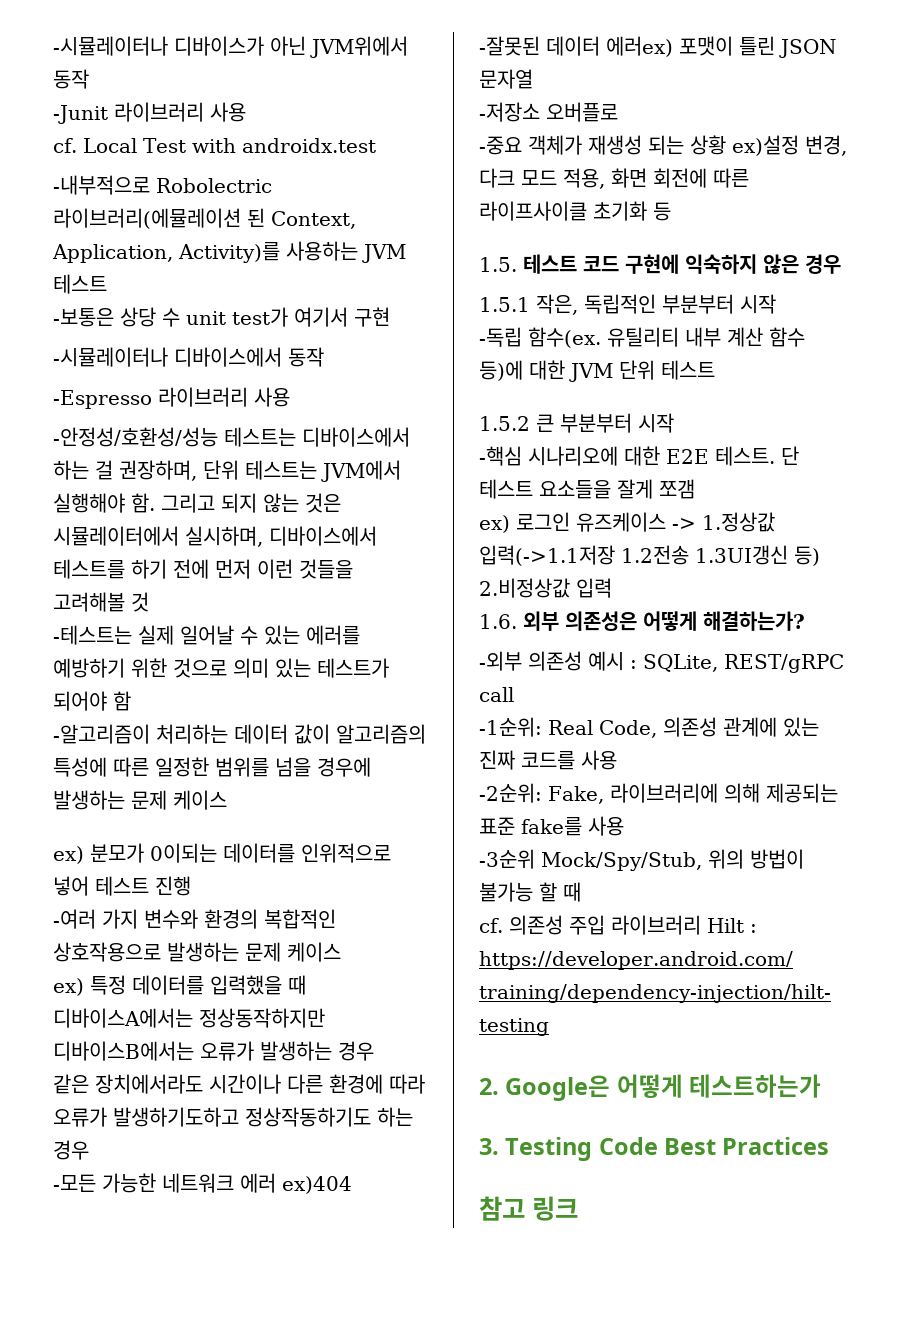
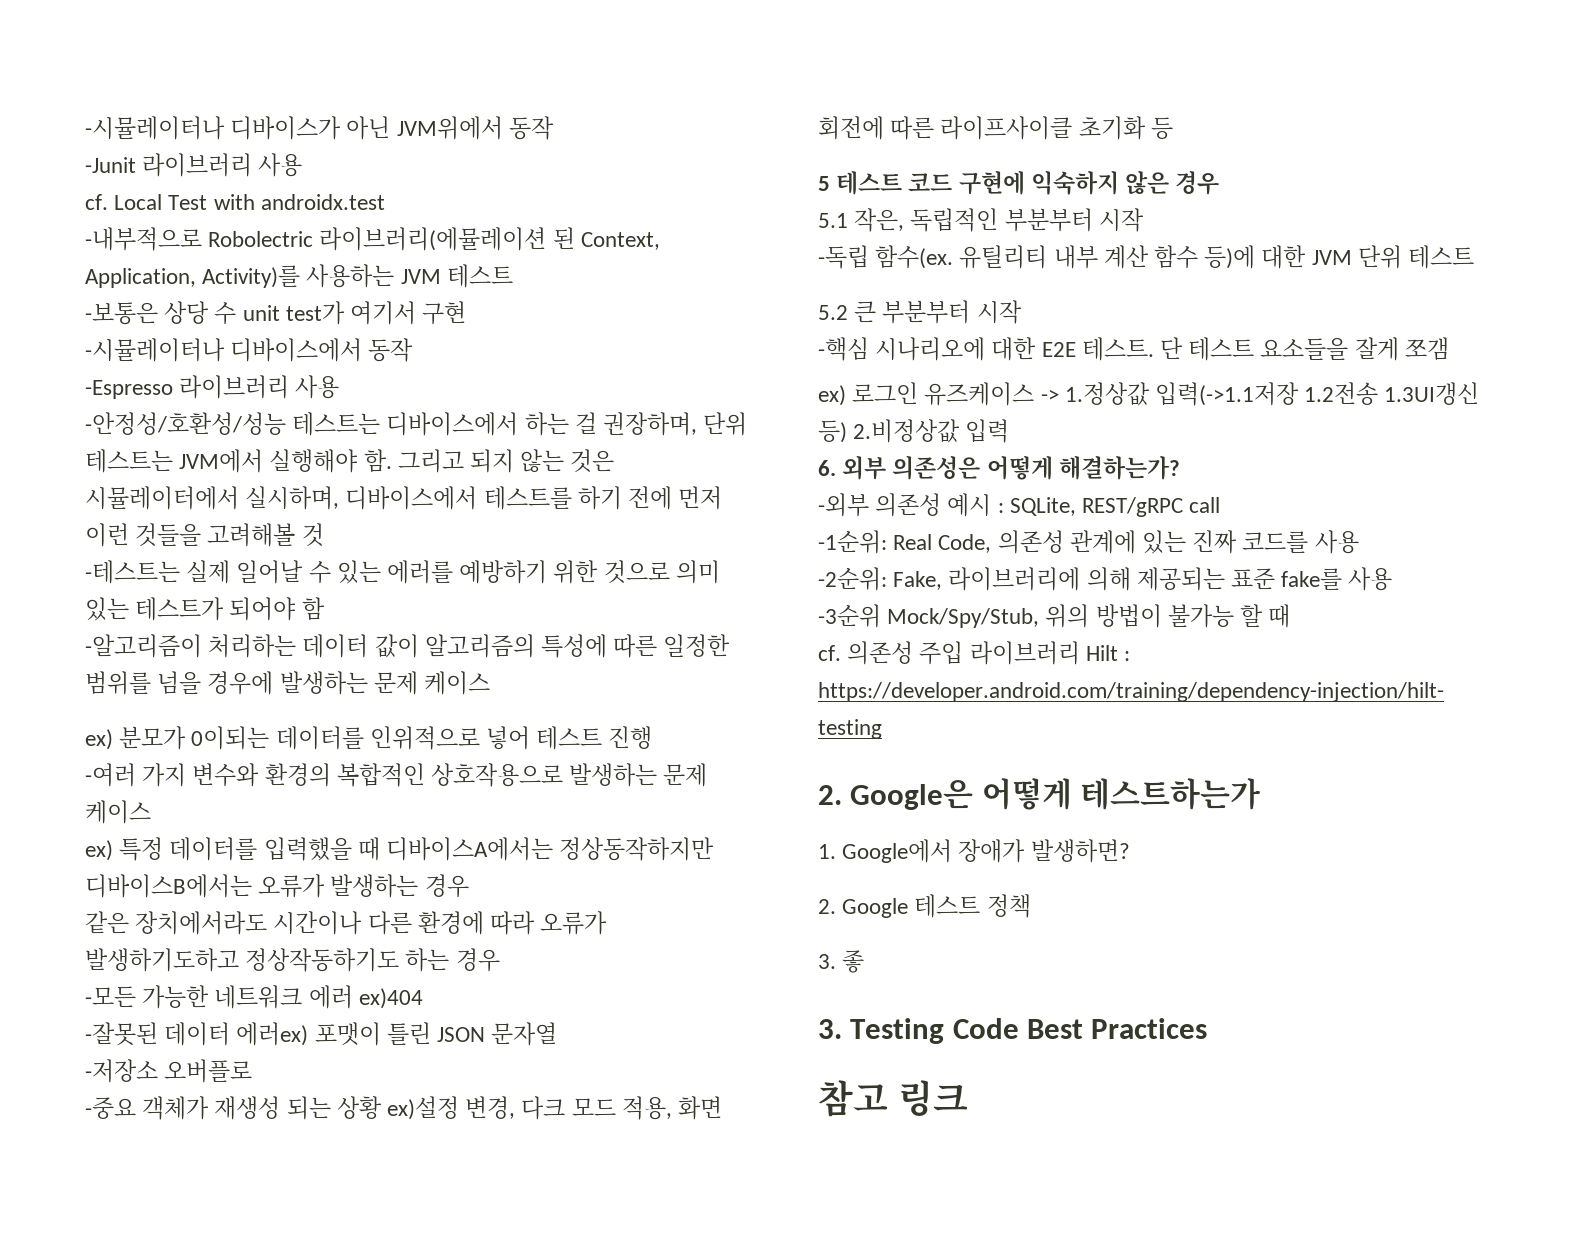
[479,257,517,272] 1.5. -> [818,176,830,191] 5
[479,297,530,312] 1.5.1 -> [818,213,848,228] 5.1
[479,416,530,431] 1.5.2 -> [818,305,848,320] 5.2
[479,614,517,629] 1.6. -> [818,460,836,476] 6.
(822, 1086) none -> [818,839,1130,863] [818,894,1031,918] [818,950,865,973] // 1. Google에서 장애가 발생하면? // 2. Google 테스트 정책 // 3. 좋

